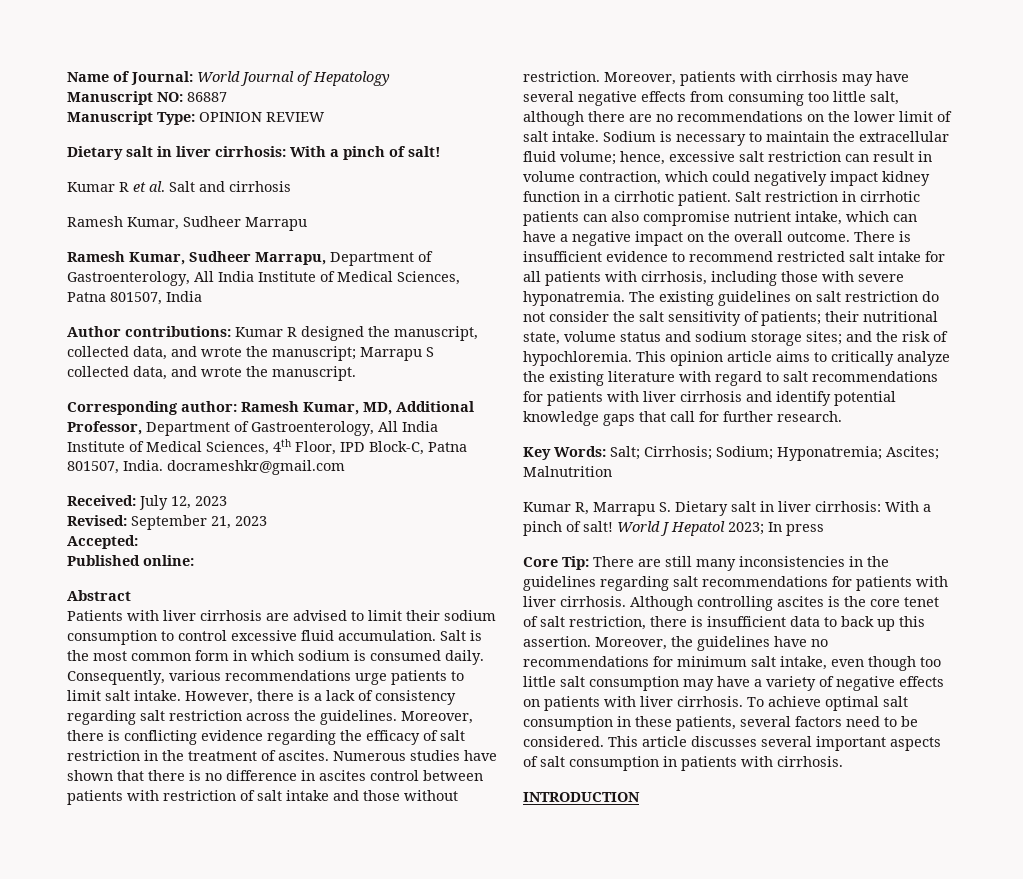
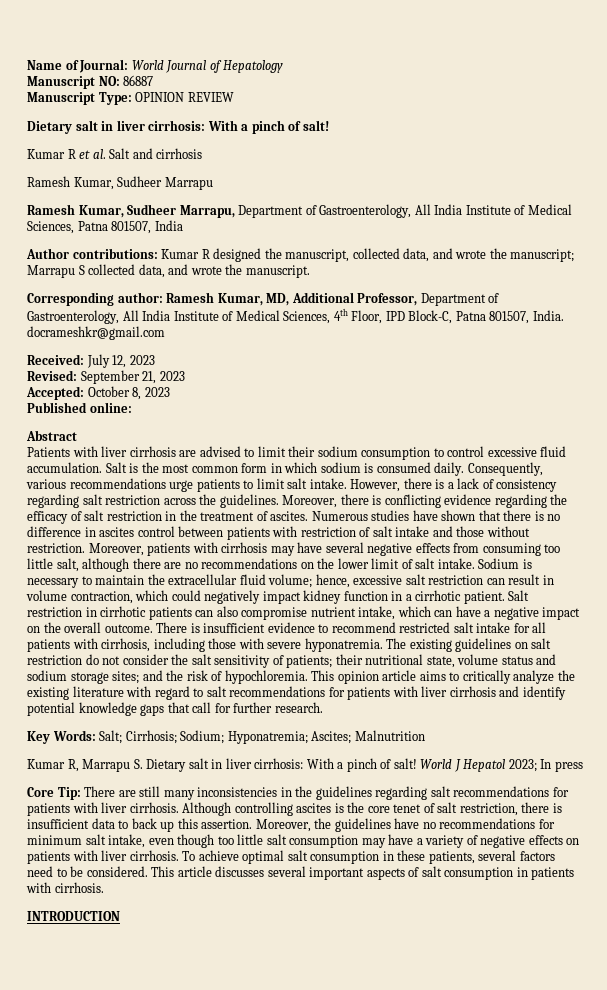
(138, 542) none -> [87,386,170,400] October 8, 2023

